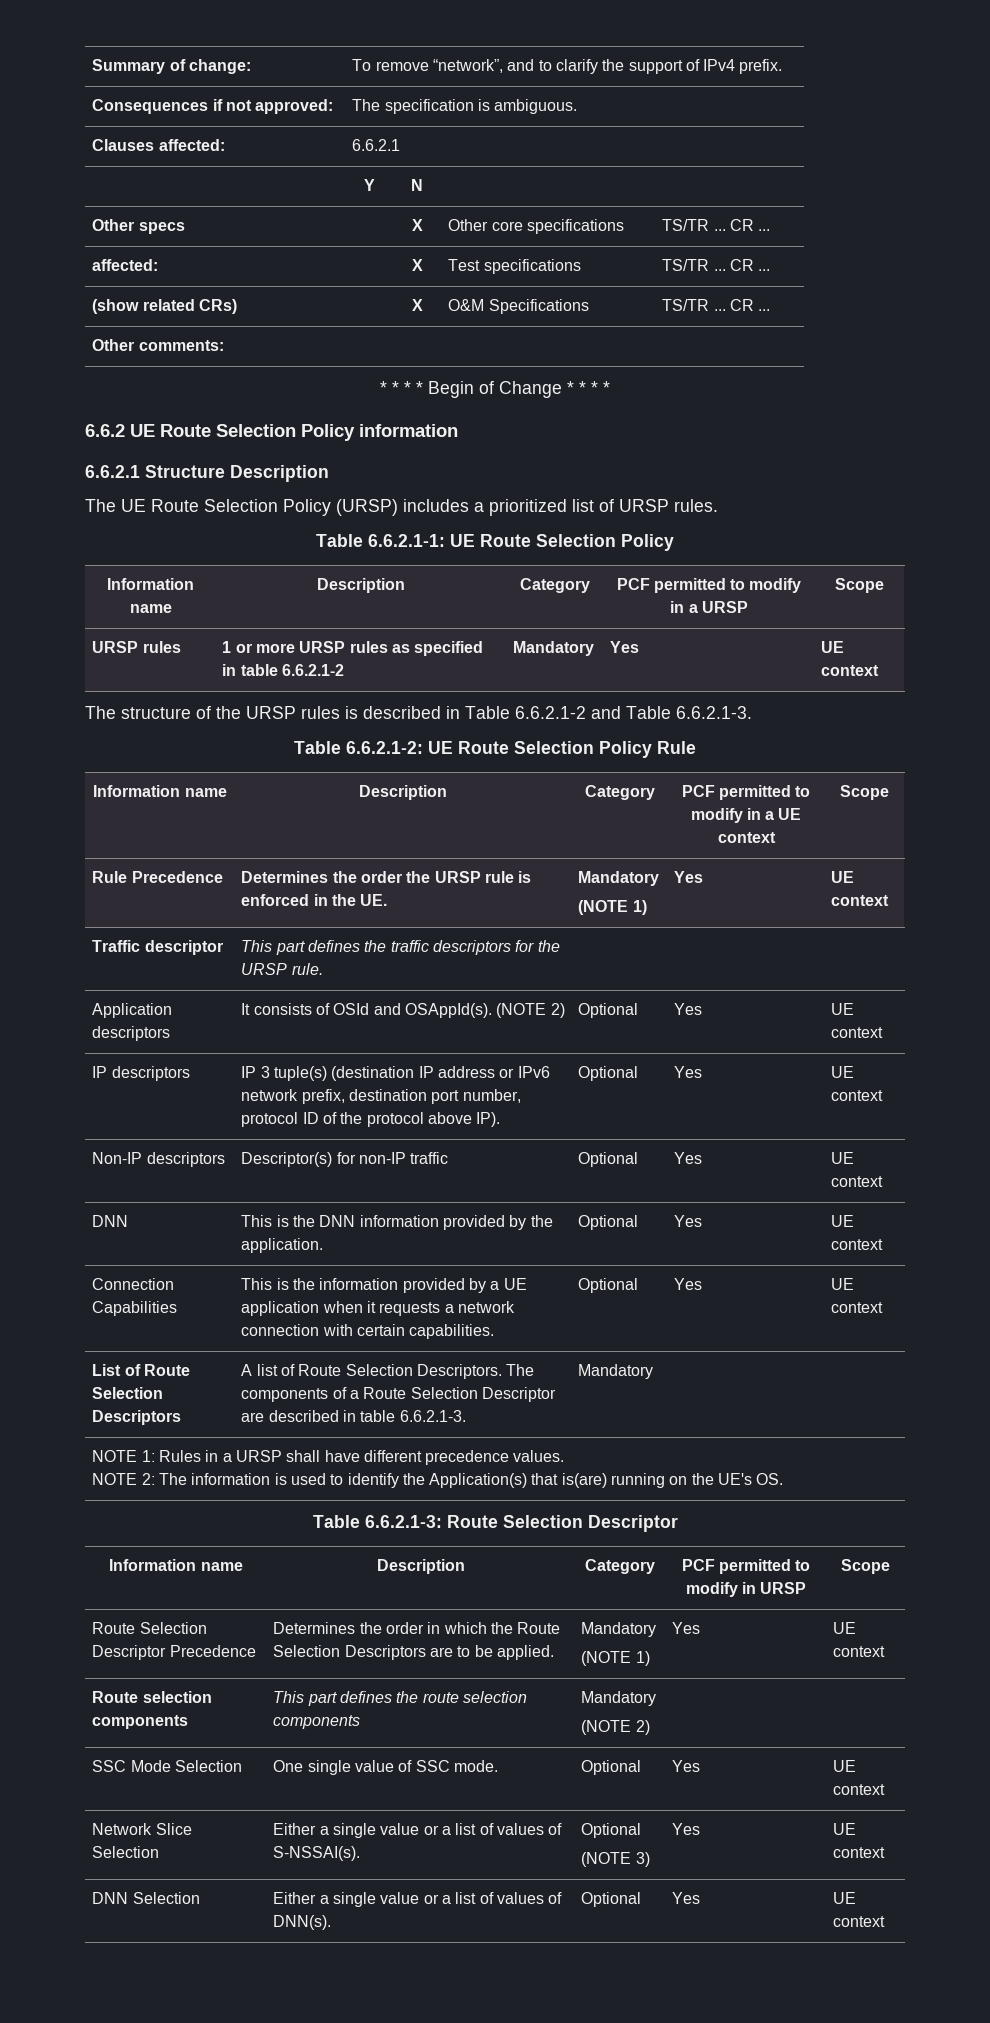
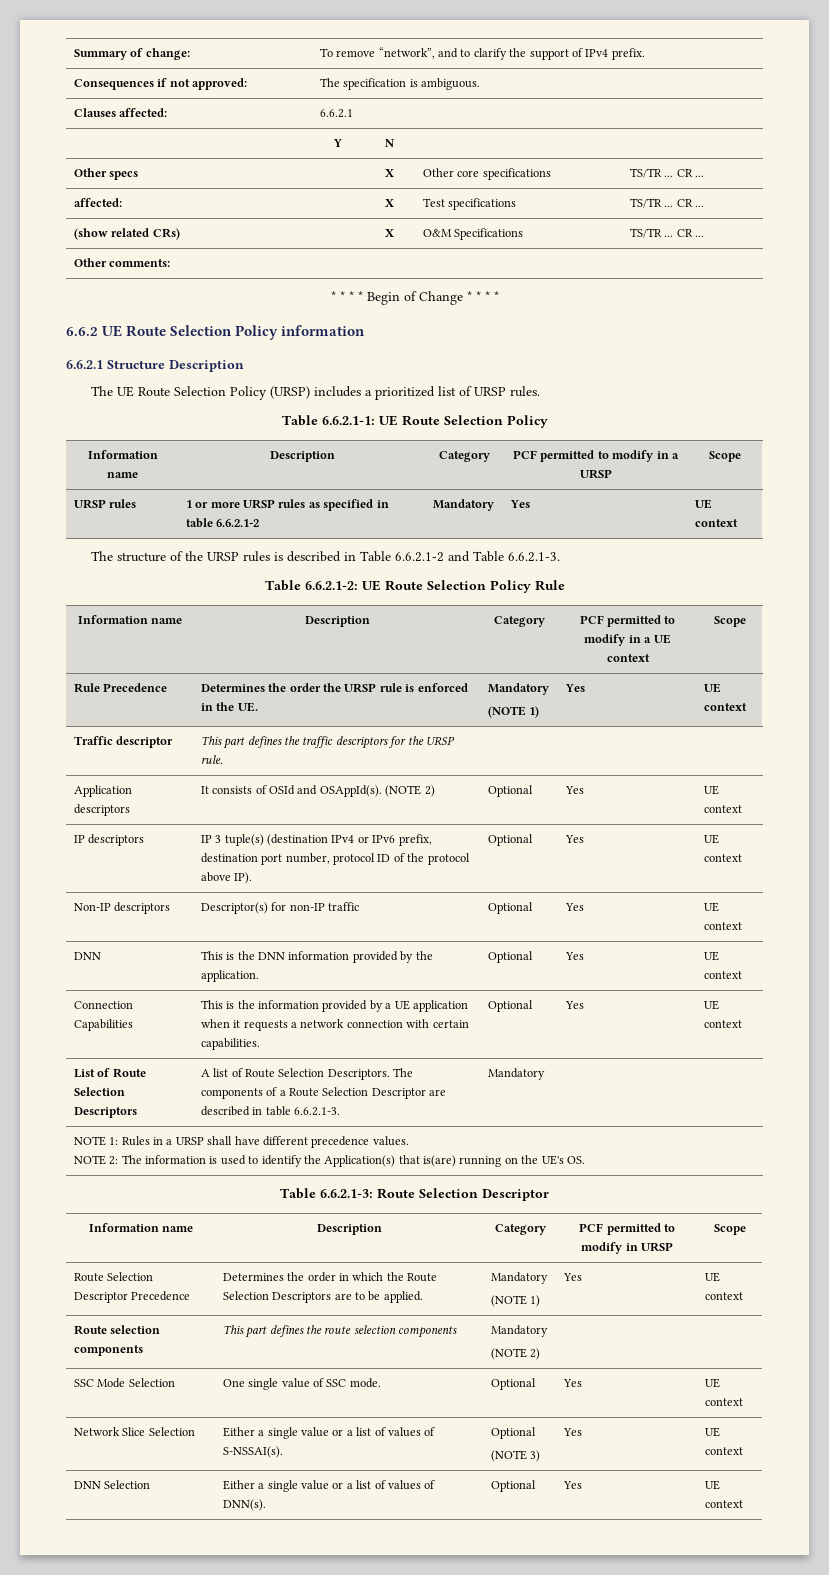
[418,1066,495,1078] IP address -> [331,835,355,843] IPv4
[241,1089,299,1101] network -> (396, 839) none

